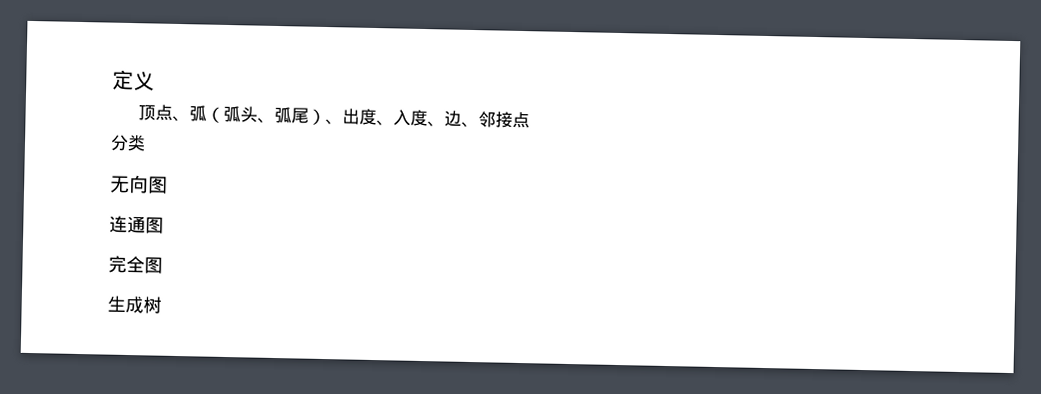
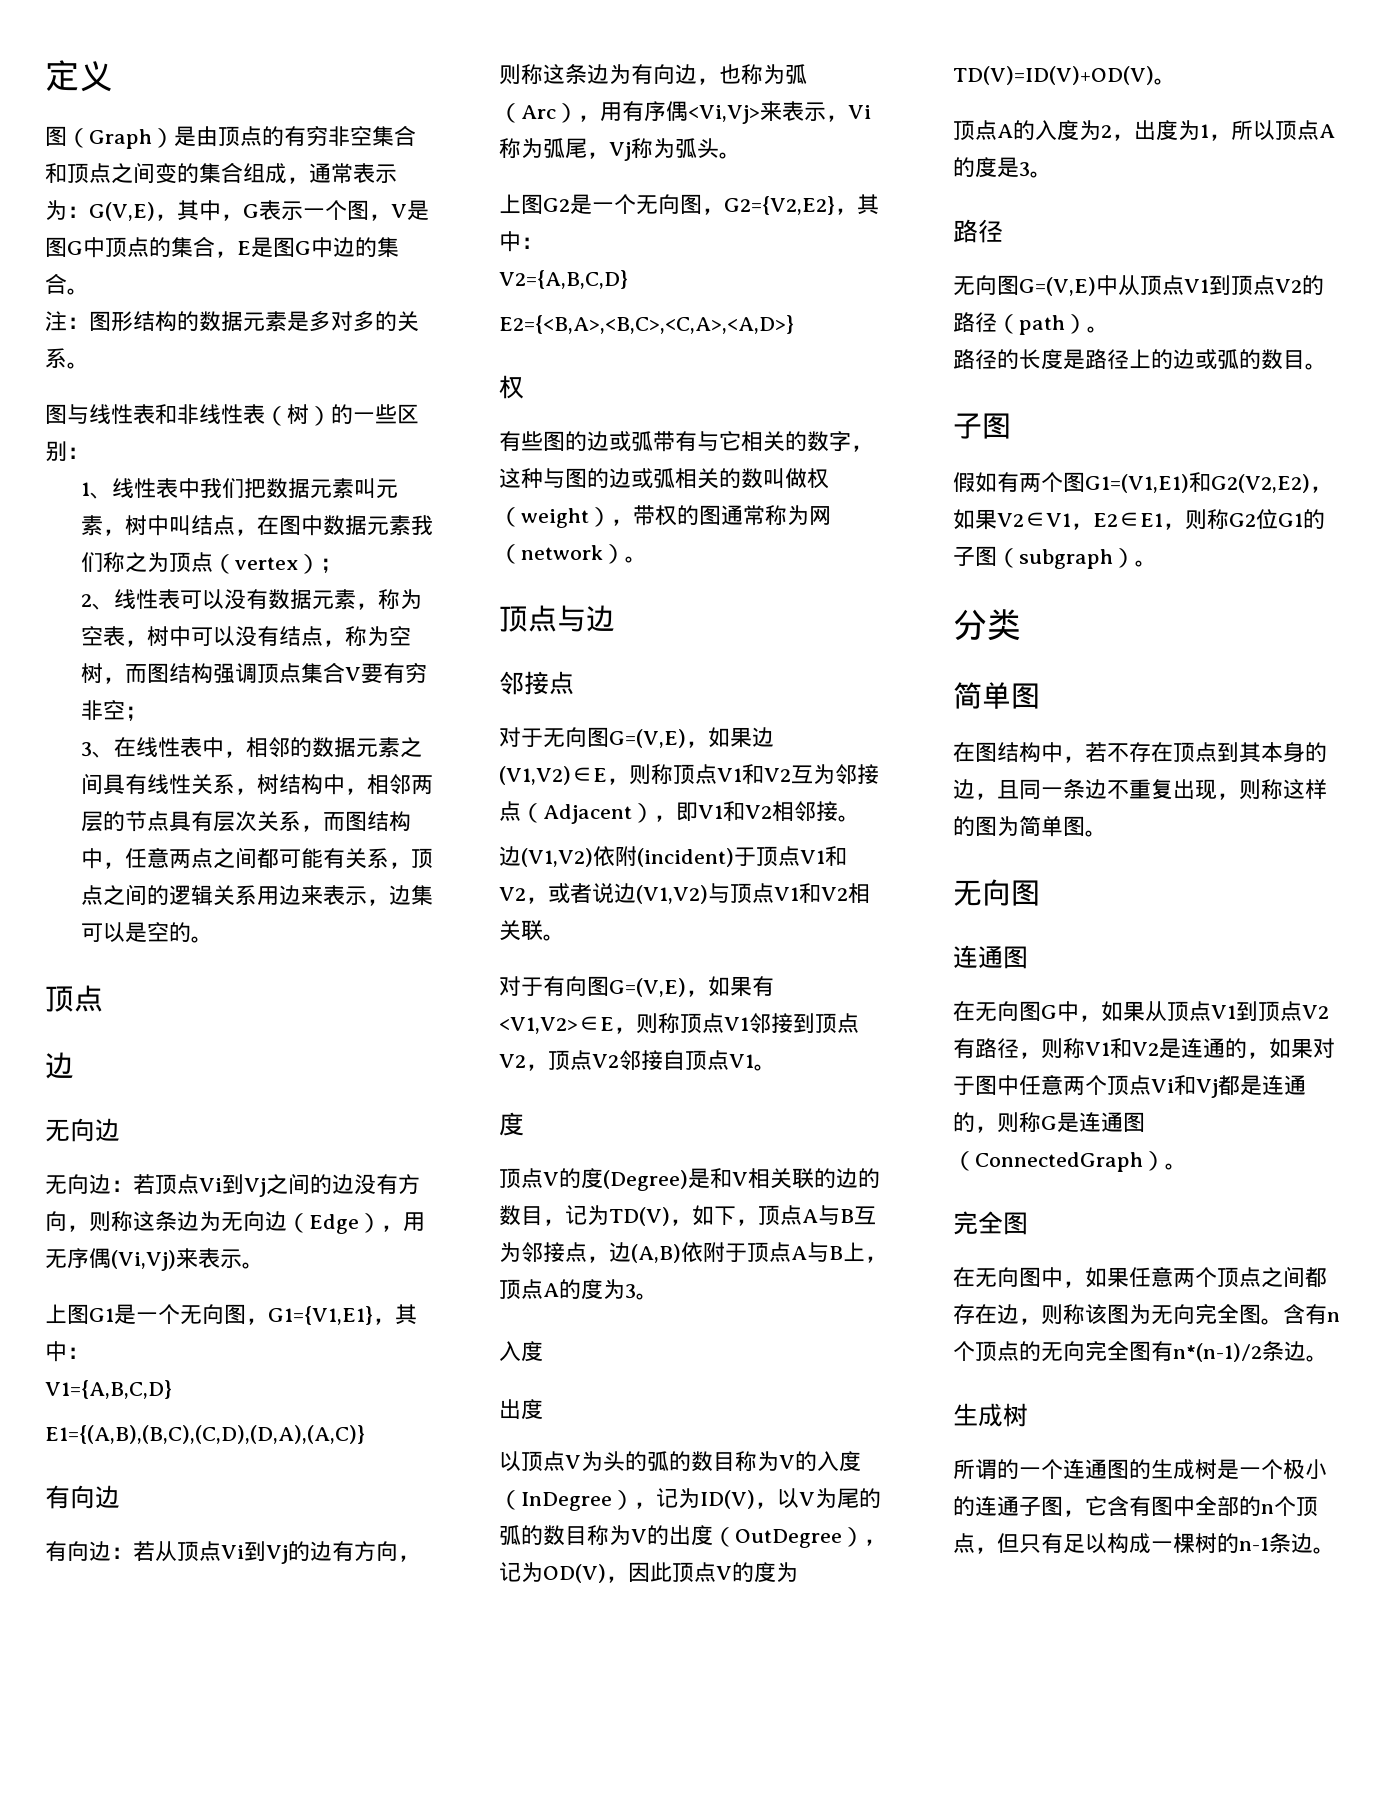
[137,104,479,128] 顶点、弧（弧头、弧尾）、出度、入度、边、 -> [45,125,416,149] [45,162,397,184] [45,200,429,221] [45,236,399,258] [45,273,89,295] [45,311,419,332] [45,348,89,369] [45,404,419,426] [45,441,89,462] [81,478,399,499] [81,515,434,536] [81,552,343,574] [81,589,423,610] [81,626,412,647] [81,662,428,684] [81,700,148,721] [81,737,423,758] [81,773,434,795] [81,811,412,832] [81,847,434,869] [81,884,434,906] [81,922,214,943] [45,985,103,1012] [45,1052,74,1079] [45,1118,120,1142] [45,1173,420,1197] [45,1211,425,1234] [45,1248,264,1271] [45,1304,417,1325] [45,1341,89,1362] [45,1380,172,1399] [45,1425,365,1444] [45,1485,120,1509] [45,1541,420,1564] [499,64,807,85] [499,101,871,124] [499,138,741,161] [499,194,879,215] [499,231,543,252] [499,270,628,289] [499,315,794,334] [499,375,524,399] [499,431,873,452] [499,468,829,489] [499,505,831,528] [499,544,647,564] [499,605,615,632] 图（Graph）是由顶点的有穷非空集合和顶点之间变的集合组成，通常表示为：G(V,E)，其中，G表示一个图，V是图G中顶点的集合，E是图G中边的集合。 // 注：图形结构的数据元素是多对多的关系。 // 图与线性表和非线性表（树）的一些区别： // 1、线性表中我们把数据元素叫元素，树中叫结点，在图中数据元素我们称之为顶点（vertex）； // 2、线性表可以没有数据元素，称为空表，树中可以没有结点，称为空树，而图结构强调顶点集合V要有穷非空； // 3、在线性表中，相邻的数据元素之间具有线性关系，树结构中，相邻两层的节点具有层次关系，而图结构中，任意两点之间都可能有关系，顶点之间的逻辑关系用边来表示，边集可以是空的。 // 顶点 // 边 // 无向边 // 无向边：若顶点Vi到Vj之间的边没有方向，则称这条边为无向边（Edge），用无序偶(Vi,Vj)来表示。 // 上图G1是一个无向图，G1={V1,E1}，其中： // V1={A,B,C,D} // E1={(A,B),(B,C),(C,D),(D,A),(A,C)} // 有向边 // 有向边：若从顶点Vi到Vj的边有方向，则称这条边为有向边，也称为弧（Arc），用有序偶<Vi,Vj>来表示，Vi称为弧尾，Vj称为弧头。 // 上图G2是一个无向图，G2={V2,E2}，其中： // V2={A,B,C,D} // E2={<B,A>,<B,C>,<C,A>,<A,D>} // 权 // 有些图的边或弧带有与它相关的数字，这种与图的边或弧相关的数叫做权（weight），带权的图通常称为网（network）。 // 顶点与边 //
[110,134,146,152] [110,175,168,194] [109,215,164,234] [108,255,163,274] [107,295,162,314] 分类 // 无向图 // 连通图 // 完全图 // 生成树 -> [499,727,774,748] [499,764,879,785] [499,801,860,824] [499,846,847,867] [499,883,870,904] [499,920,565,941] [499,976,774,997] [499,1013,859,1034] [499,1050,776,1071] [499,1112,524,1136] [499,1168,880,1191] [499,1205,876,1226] [499,1242,887,1263] [499,1279,658,1300] [499,1341,543,1362] [499,1399,543,1420] [499,1451,861,1472] [499,1488,881,1511] [499,1525,886,1548] [499,1562,798,1583] [953,66,1176,85] [953,120,1335,141] [953,157,1052,178] [953,219,1003,243] [953,275,1324,296] [953,312,1109,335] [953,349,1327,370] [953,413,1011,439] [953,472,1332,493] [953,509,1325,530] [953,546,1157,569] [953,609,1021,641] [953,682,1040,709] [953,742,1327,763] [953,779,1327,800] [953,816,1107,837] [953,879,1040,906] [953,945,1028,969] [953,1001,1329,1022] [953,1038,1335,1059] [953,1074,1306,1098] [953,1112,1145,1133] [953,1151,1187,1172] [953,1211,1028,1235] [953,1266,1327,1288] [953,1303,1340,1325] [953,1340,1328,1362] [953,1403,1028,1427] [953,1459,1327,1480] [953,1496,1318,1517] [953,1533,1335,1554] 对于无向图G=(V,E)，如果边(V1,V2)∈E，则称顶点V1和V2互为邻接点（Adjacent），即V1和V2相邻接。 // 边(V1,V2)依附(incident)于顶点V1和V2，或者说边(V1,V2)与顶点V1和V2相关联。 // 对于有向图G=(V,E)，如果有<V1,V2>∈E，则称顶点V1邻接到顶点V2，顶点V2邻接自顶点V1。 // 度 // 顶点V的度(Degree)是和V相关联的边的数目，记为TD(V)，如下，顶点A与B互为邻接点，边(A,B)依附于顶点A与B上，顶点A的度为3。 // 入度 // 出度 // 以顶点V为头的弧的数目称为V的入度（InDegree），记为ID(V)，以V为尾的弧的数目称为V的出度（OutDegree），记为OD(V)，因此顶点V的度为TD(V)=ID(V)+OD(V)。 // 顶点A的入度为2，出度为1，所以顶点A的度是3。 // 路径 // 无向图G=(V,E)中从顶点V1到顶点V2的路径（path）。 // 路径的长度是路径上的边或弧的数目。 // 子图 // 假如有两个图G1=(V1,E1)和G2(V2,E2)，如果V2∈V1，E2∈E1，则称G2位G1的子图（subgraph）。 // 分类 // 简单图 // 在图结构中，若不存在顶点到其本身的边，且同一条边不重复出现，则称这样的图为简单图。 // 无向图 // 连通图 // 在无向图G中，如果从顶点V1到顶点V2有路径，则称V1和V2是连通的，如果对于图中任意两个顶点Vi和Vj都是连通的，则称G是连通图（ConnectedGraph）。 // 完全图 // 在无向图中，如果任意两个顶点之间都存在边，则称该图为无向完全图。含有n个顶点的无向完全图有n*(n-1)/2条边。 // 生成树 // 所谓的一个连通图的生成树是一个极小的连通子图，它含有图中全部的n个顶点，但只有足以构成一棵树的n-1条边。

